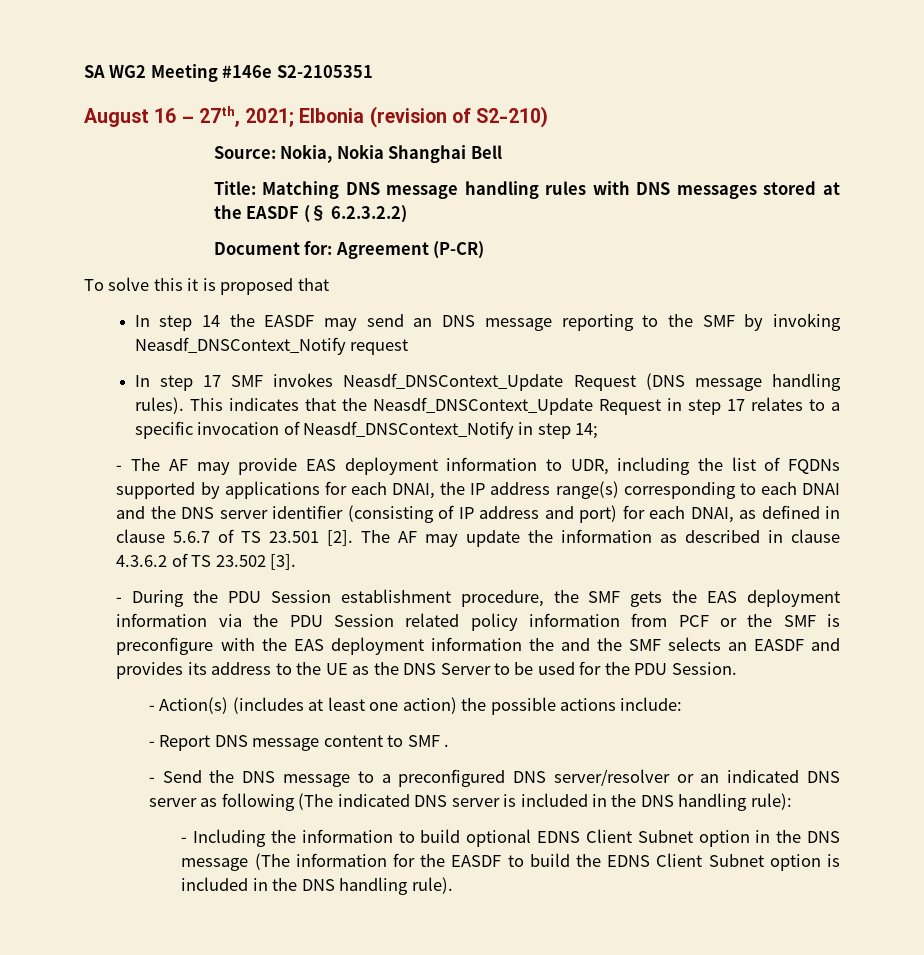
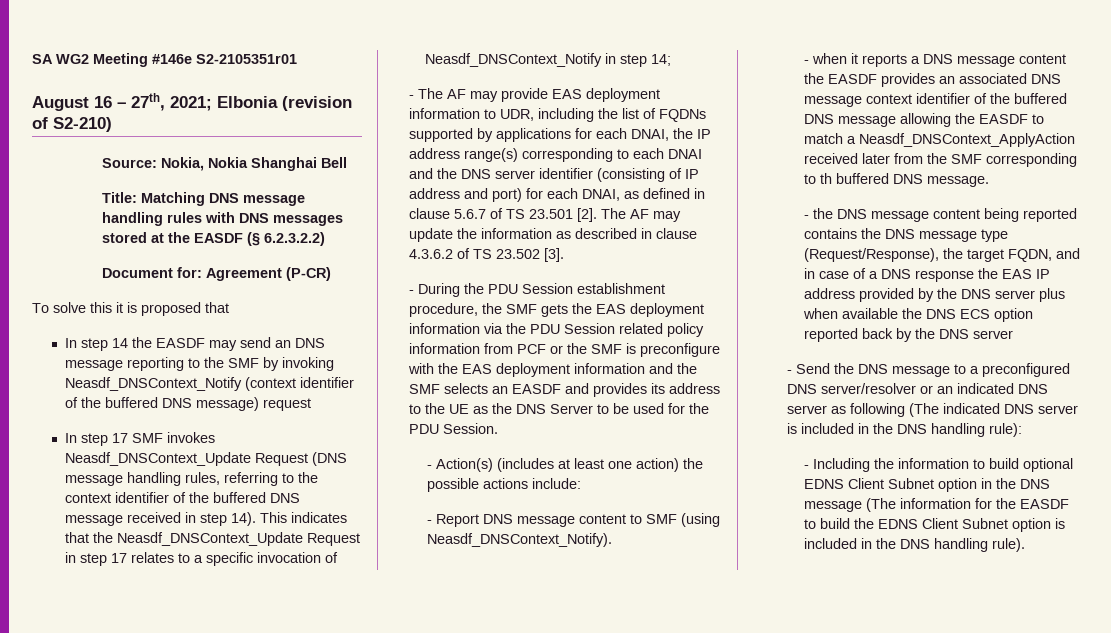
[276,65,373,78] S2-2105351 -> [196,54,297,64] S2-2105351r01
(346, 346) none -> [245,377,355,391] [65,397,260,411] (context identifier of the buffered DNS message)
[134,397,184,414] rules). -> [185,472,319,486] [65,492,301,503] [65,512,257,526] rules, referring to the context identifier of the buffered DNS message received in step 14).
[528,638,554,651] the -> (646, 368) none
[444,744,450,747] . -> [680,513,720,527] [426,533,612,547] [804,53,1067,67] [804,73,1062,87] [804,93,1068,107] [804,113,1045,127] [804,133,1076,147] [804,153,1078,167] [804,173,990,187] [804,208,1078,222] [804,228,1009,242] [804,248,1081,262] [804,268,1051,282] [804,288,1066,302] [803,308,1034,322] [804,328,1014,342] (using Neasdf_DNSContext_Notify). // - when it reports a DNS message content the EASDF provides an associated DNS message context identifier of the buffered DNS message allowing the EASDF to match a Neasdf_DNSContext_ApplyAction received later from the SMF corresponding to th buffered DNS message. // - the DNS message content being reported contains the DNS message type (Request/Response), the target FQDN, and in case of a DNS response the EAS IP address provided by the DNS server plus when available the DNS ECS option reported back by the DNS server

